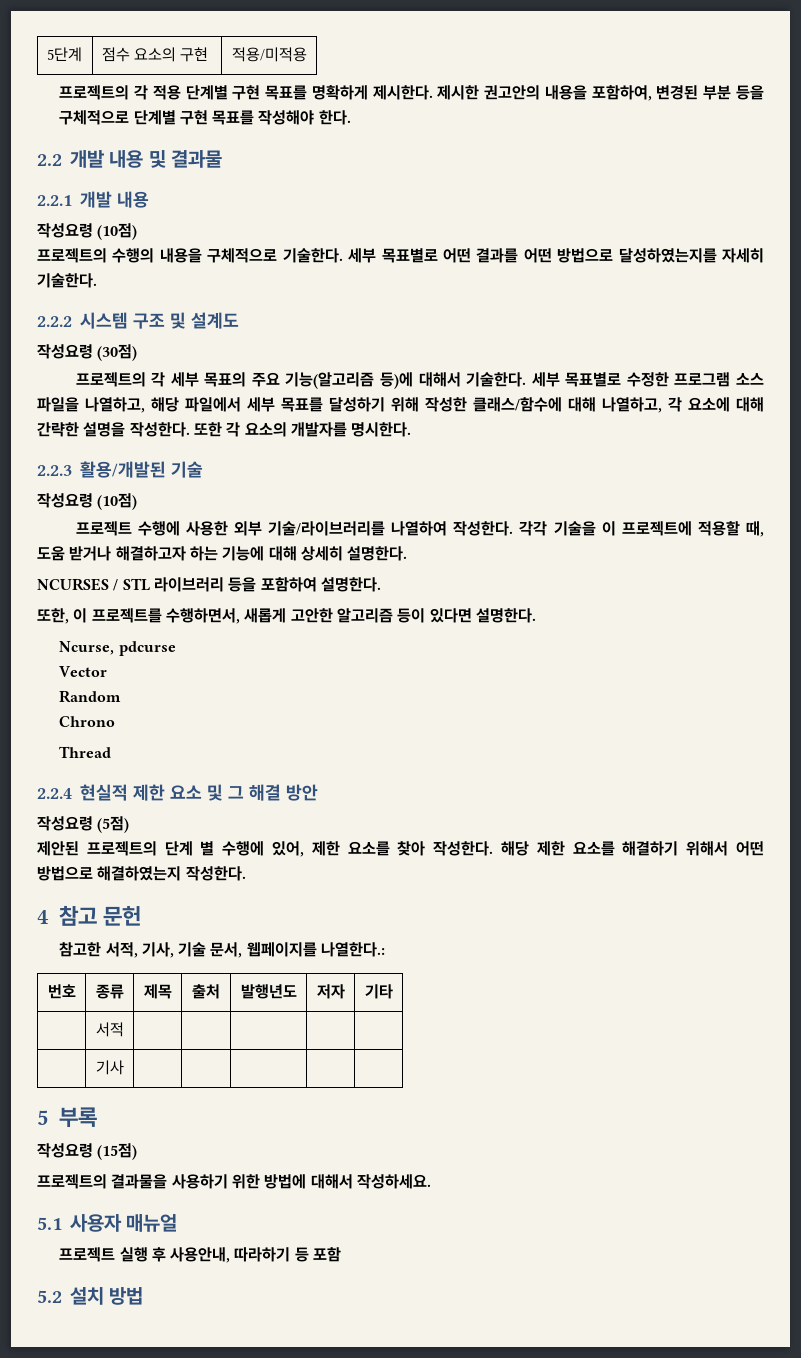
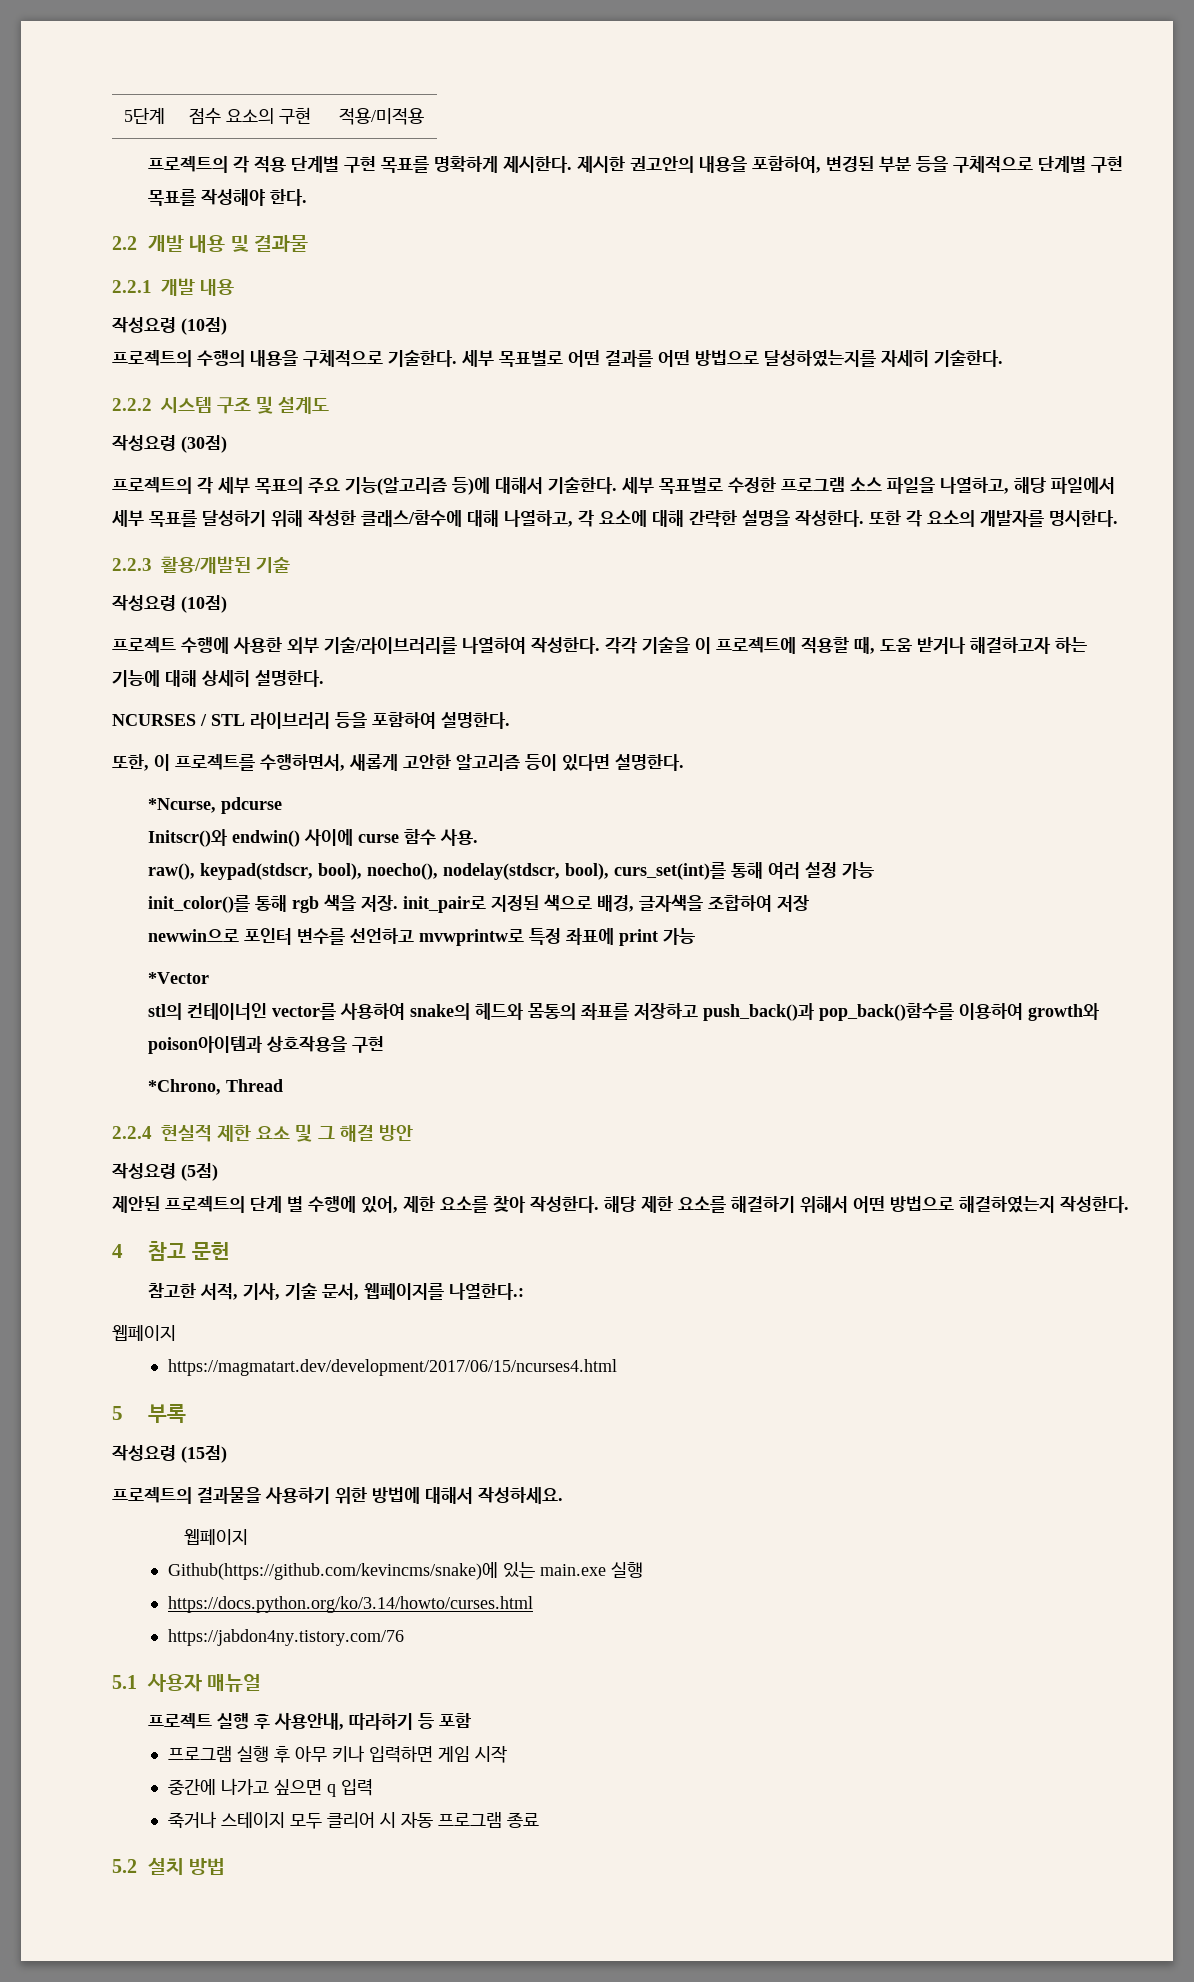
[59,641,115,655] Ncurse, -> [147,798,216,813] *Ncurse,
[59,666,108,677] [59,690,122,703] [59,716,116,727] Vector // Random // Chrono // -> [147,829,478,847] [147,862,874,880] [147,894,809,913] [147,928,695,946] [147,972,209,984] [147,1003,1099,1021] [147,1036,384,1054] [147,1079,221,1095] Initscr()와 endwin() 사이에 curse 함수 사용. // raw(), keypad(stdscr, bool), noecho(), nodelay(stdscr, bool), curs_set(int)를 통해 여러 설정 가능 // init_color()를 통해 rgb 색을 저장. init_pair로 지정된 색으로 배경, 글자색을 조합하여 저장 // newwin으로 포인터 변수를 선언하고 mvwprintw로 특정 좌표에 print 가능 // *Vector // stl의 컨테이너인 vector를 사용하여 snake의 헤드와 몸통의 좌표를 저장하고 push_back()과 pop_back()함수를 이용하여 growth와 poison아이템과 상호작용을 구현 // *Chrono,
[47,984,76,999] [95,984,124,999] [143,984,172,999] [192,984,220,999] [240,984,297,999] [316,984,345,999] [364,984,393,999] [95,1022,124,1037] [95,1060,124,1075] // 번호 | 종류 | 제목 | 출처 | 발행년도 | 저자 | 기타 // | 서적 | | | | | // | 기사 | | | | | -> [112,1325,176,1341] [167,1359,617,1376] // 웹페이지 // https://magmatart.dev/development/2017/06/15/ncurses4.html
(431, 1181) none -> [183,1529,248,1545] [167,1562,643,1580] [167,1596,533,1613] [167,1629,404,1646] // 웹페이지 // Github(https://github.com/kevincms/snake)에 있는 main.exe 실행 // https://docs.python.org/ko/3.14/howto/curses.html // https://jabdon4ny.tistory.com/76
(342, 1254) none -> [167,1745,507,1763] [167,1778,373,1797] [167,1811,539,1829] // 프로그램 실행 후 아무 키나 입력하면 게임 시작 // 중간에 나가고 싶으면 q 입력 // 죽거나 스테이지 모두 클리어 시 자동 프로그램 종료

